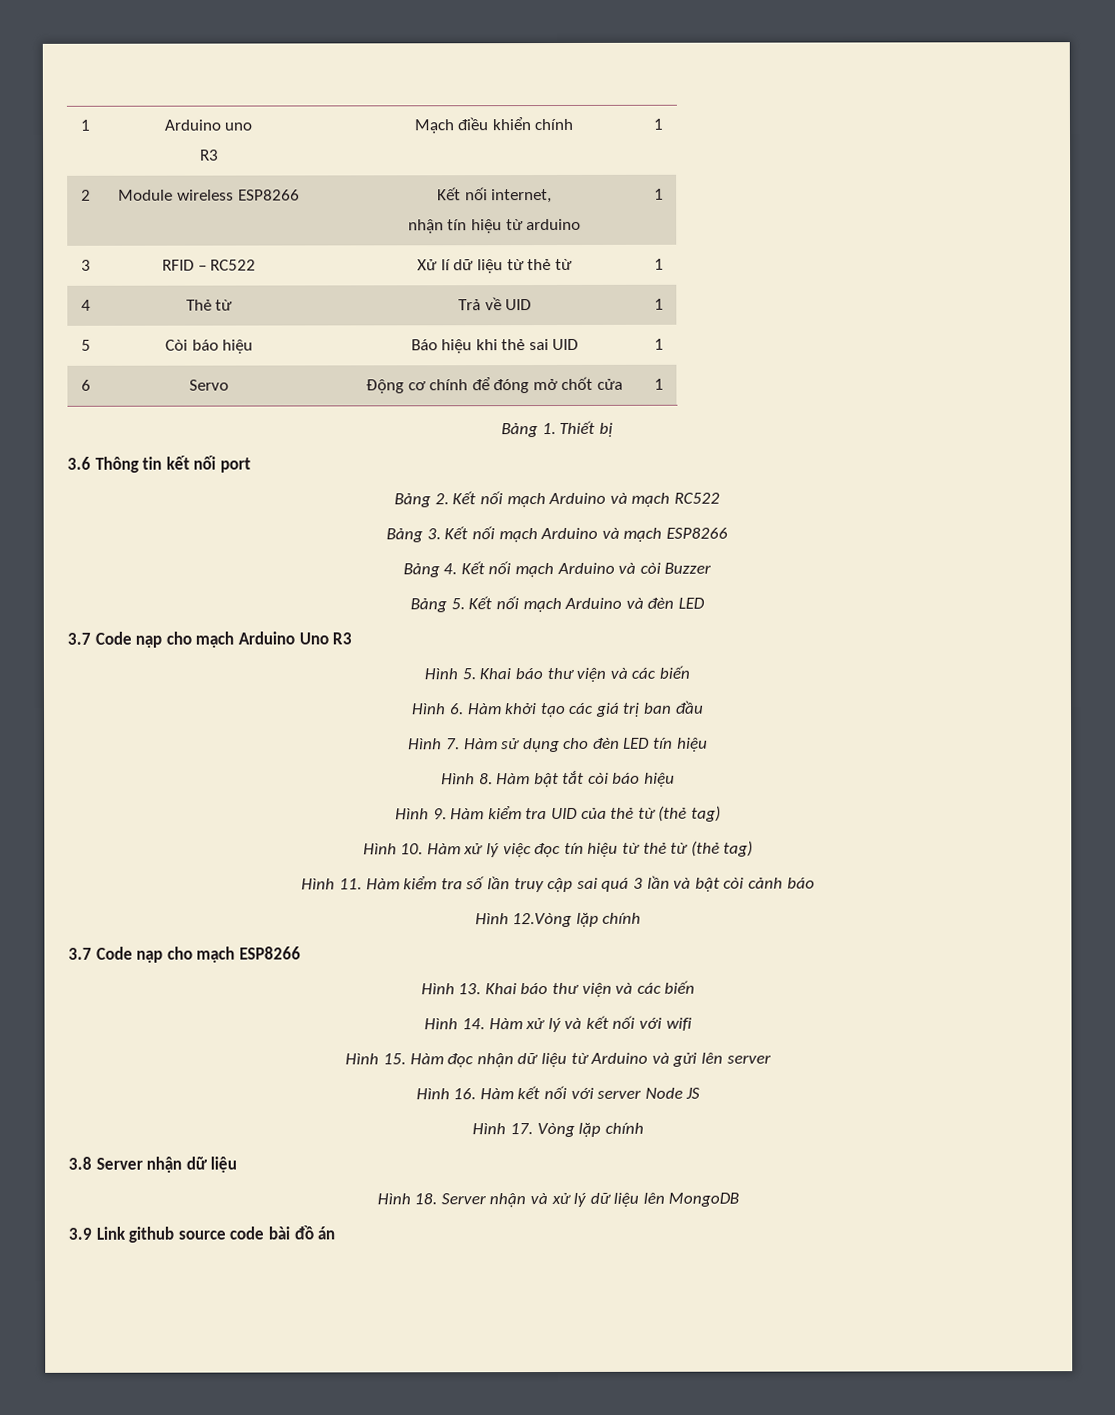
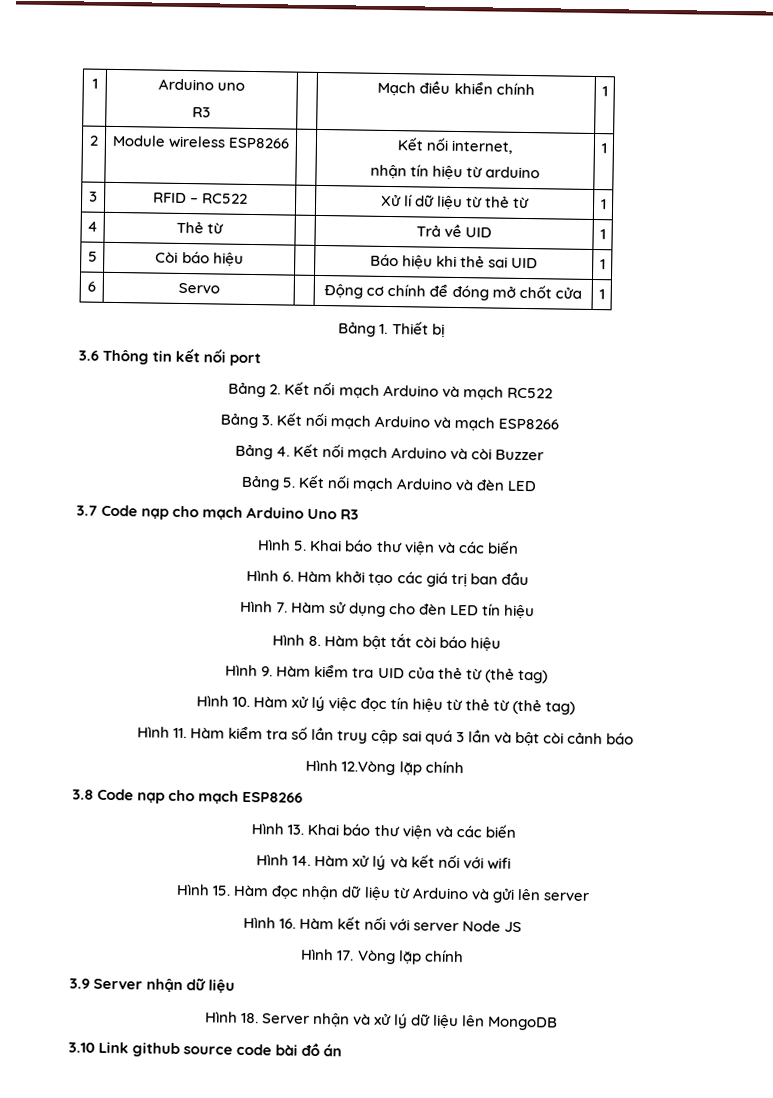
[68,947,92,960] 3.7 -> [72,789,94,800] 3.8
[68,1156,92,1170] 3.8 -> [69,978,90,989] 3.9
[68,1227,92,1240] 3.9 -> [68,1042,95,1053] 3.10

